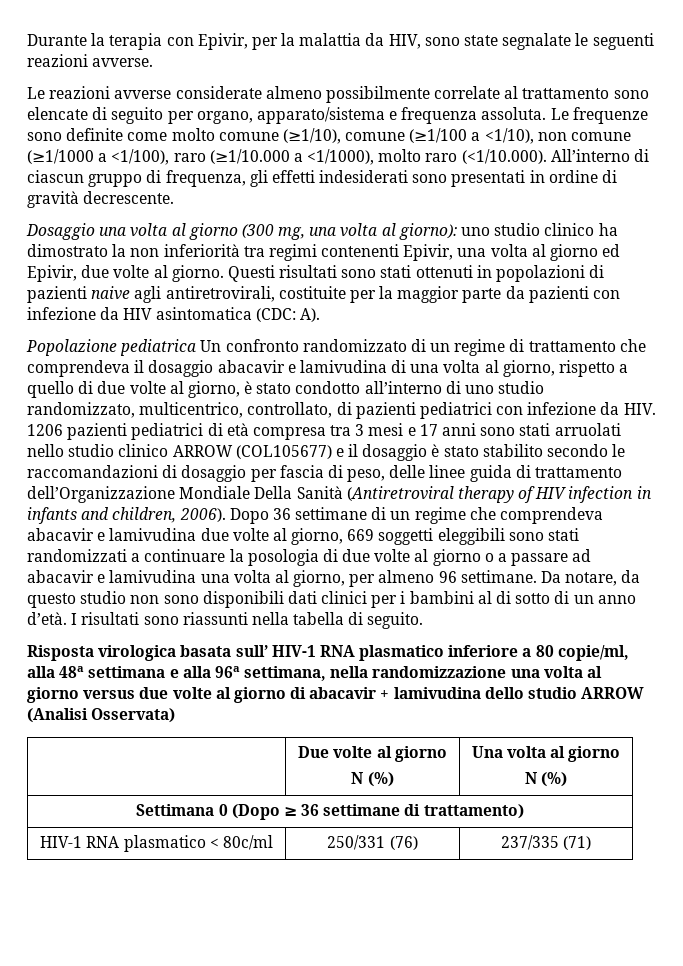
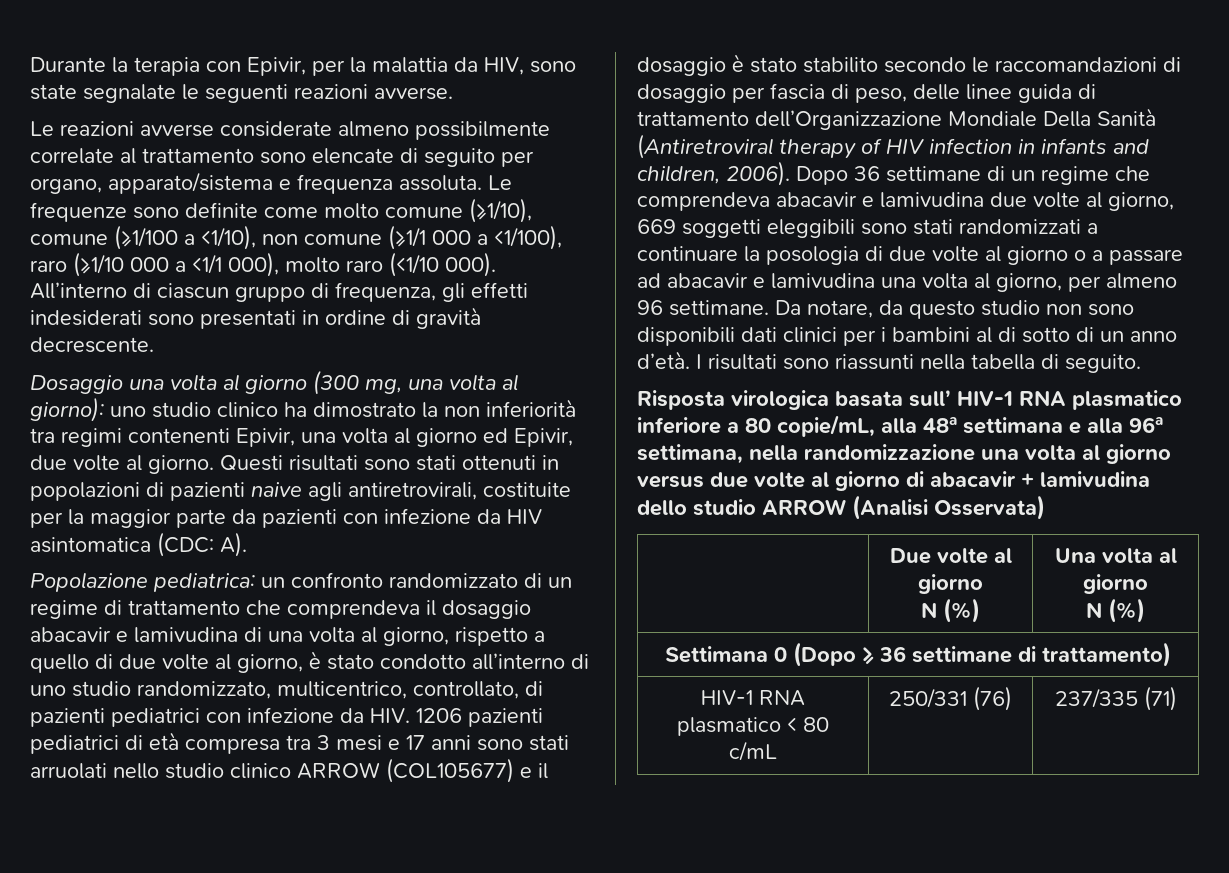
[27,149,94,164] (≥1/1000 -> [388,225,471,250] (≥1/1 000
[209,149,547,165] (≥1/10.000 a <1/1000), molto raro (<1/10.000). -> [73,252,496,277] (≥1/10 000 a <1/1 000), molto raro (<1/10 000).
[120,339,222,356] pediatrica Un -> [153,573,285,592] pediatrica: un
[557,645,629,661] copie/ml, -> [777,415,875,437] copie/mL,
[222,835,273,850] 80c/ml -> [803,717,829,732] [729,741,777,761] 80 c/mL

